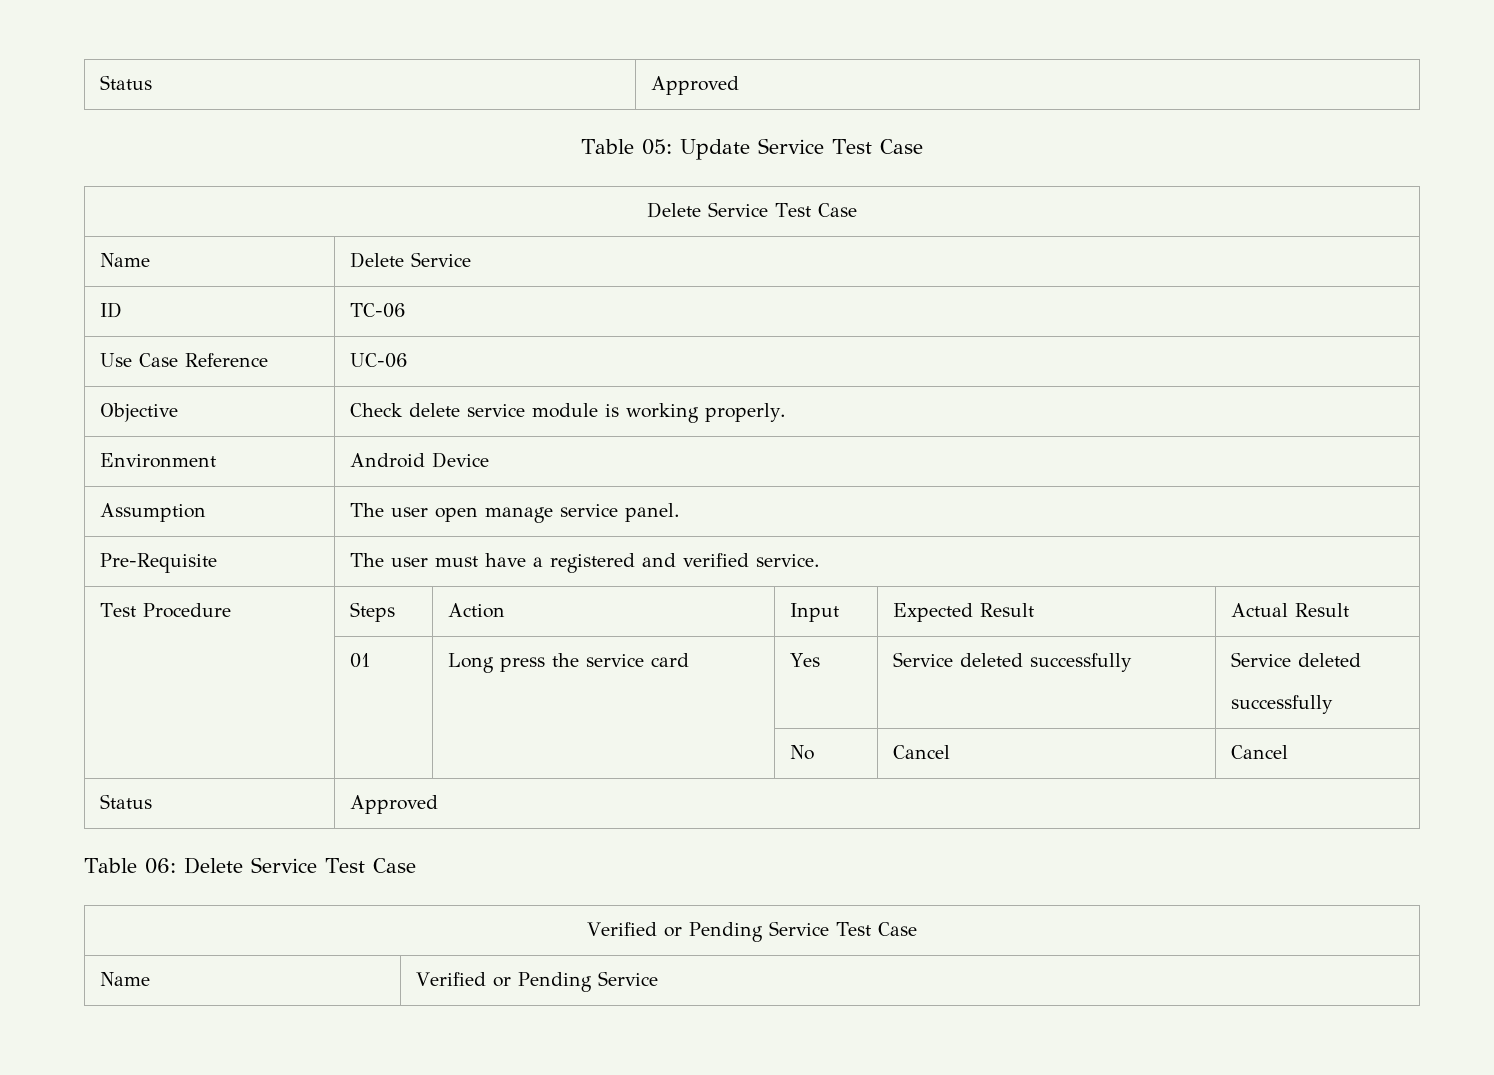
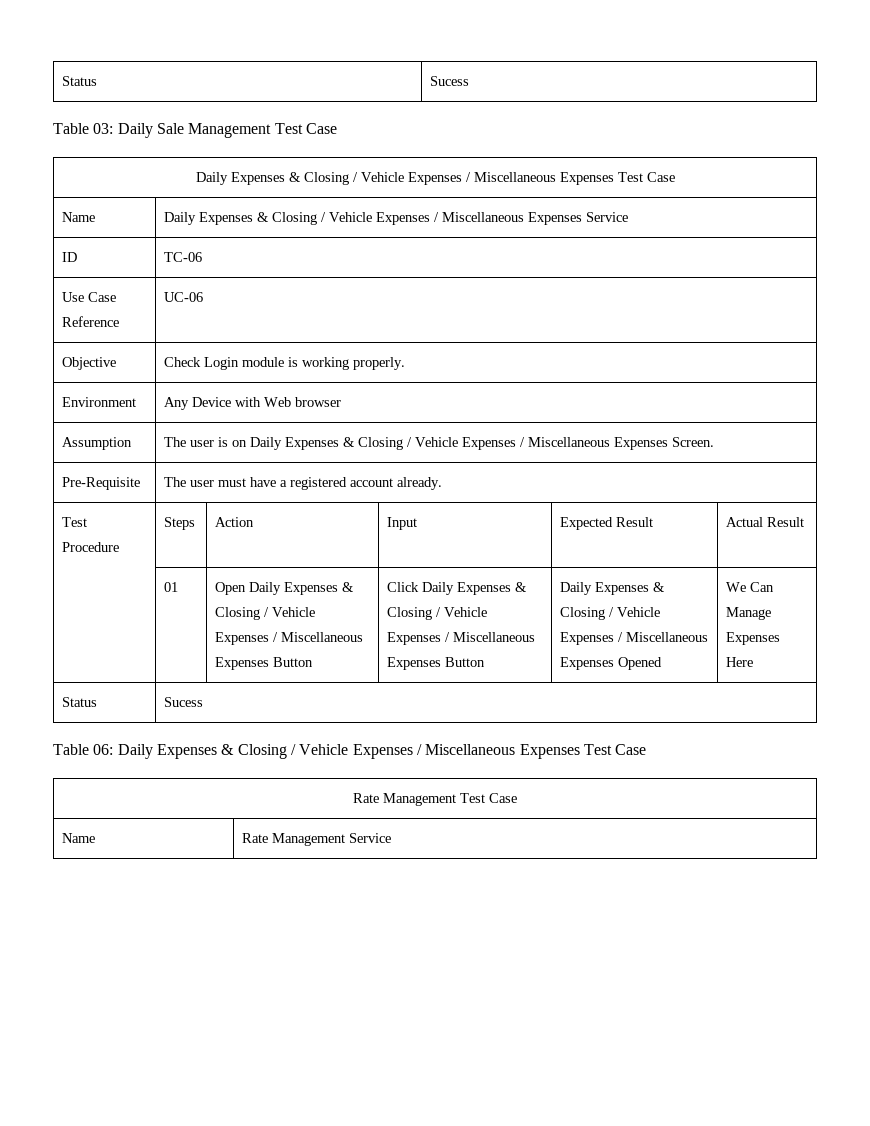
[100,75,153,90] [651,76,740,95] [581,138,923,160] [647,202,857,218] [100,253,151,267] [350,252,405,268] Status | Approved // Table 05: Update Service Test Case // Delete Service Test Case // Name | Delete -> [62,76,98,86] [430,76,470,86] [53,123,337,138] [195,172,675,185] [62,212,96,222] [164,212,583,225] Status | Sucess // Table 03: Daily Sale Management Test Case // Daily Expenses & Closing / Vehicle Expenses / Miscellaneous Expenses Test Case // Name | Daily Expenses & Closing / Vehicle Expenses / Miscellaneous Expenses
[409,403,526,417] delete service -> [204,357,240,370] Login
[350,453,426,468] Android -> [164,397,190,410] Any
(490, 460) none -> [235,397,342,407] with Web browser
[435,503,681,523] open manage service panel. -> [218,437,715,450] is on Daily Expenses & Closing / Vehicle Expenses / Miscellaneous Expenses Screen.
[642,553,821,567] and verified service. -> [350,477,443,490] account already.
[448,653,690,673] [790,653,821,667] [893,652,1133,672] [1231,652,1362,667] [1231,695,1334,714] [790,745,815,760] [893,745,951,759] [1231,745,1289,759] [100,794,153,809] [350,795,439,814] Long press the service card | Yes | Service deleted successfully | Service deleted // successfully // | | | No | Cancel | Cancel // Status | Approved -> [215,582,355,595] [215,607,316,620] [215,632,364,645] [215,657,314,670] [387,582,528,595] [387,607,488,620] [387,632,536,645] [387,657,486,670] [560,582,666,595] [560,607,661,620] [560,632,709,645] [560,657,663,670] [726,582,775,592] [726,607,772,620] [726,632,781,645] [726,657,754,667] [62,697,98,707] [164,697,204,707] Open Daily Expenses & Closing / Vehicle Expenses / Miscellaneous Expenses Button | Click Daily Expenses & Closing / Vehicle Expenses / Miscellaneous Expenses Button | Daily Expenses & Closing / Vehicle Expenses / Miscellaneous Expenses Opened | We Can Manage Expenses Here // Status | Sucess
[183,857,416,874] [586,921,918,942] [100,972,151,986] [416,972,593,992] Delete Service Test Case // Verified or Pending Service Test Case // Name | Verified or Pending -> [117,744,647,759] [353,793,517,806] [62,833,96,843] [242,833,346,846] Daily Expenses & Closing / Vehicle Expenses / Miscellaneous Expenses Test Case // Rate Management Test Case // Name | Rate Management

